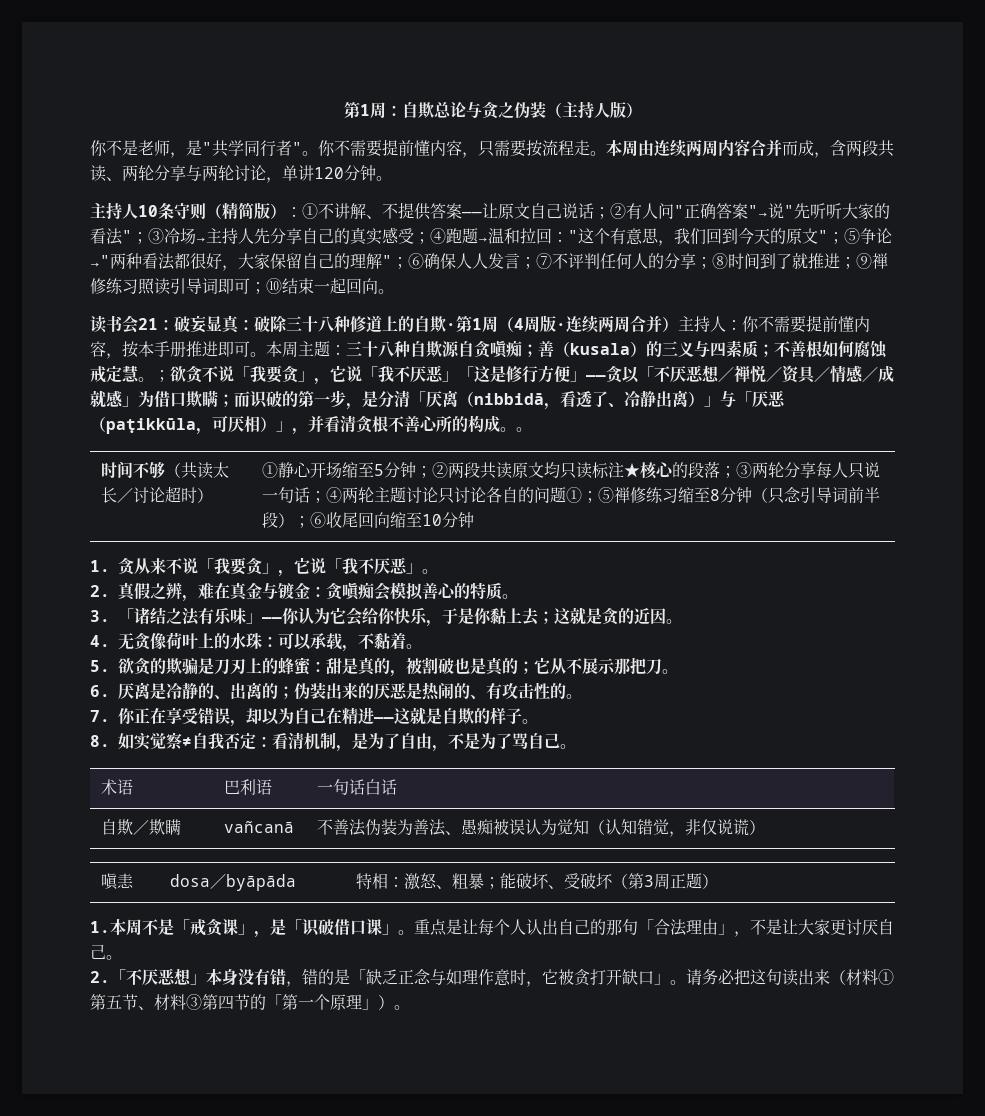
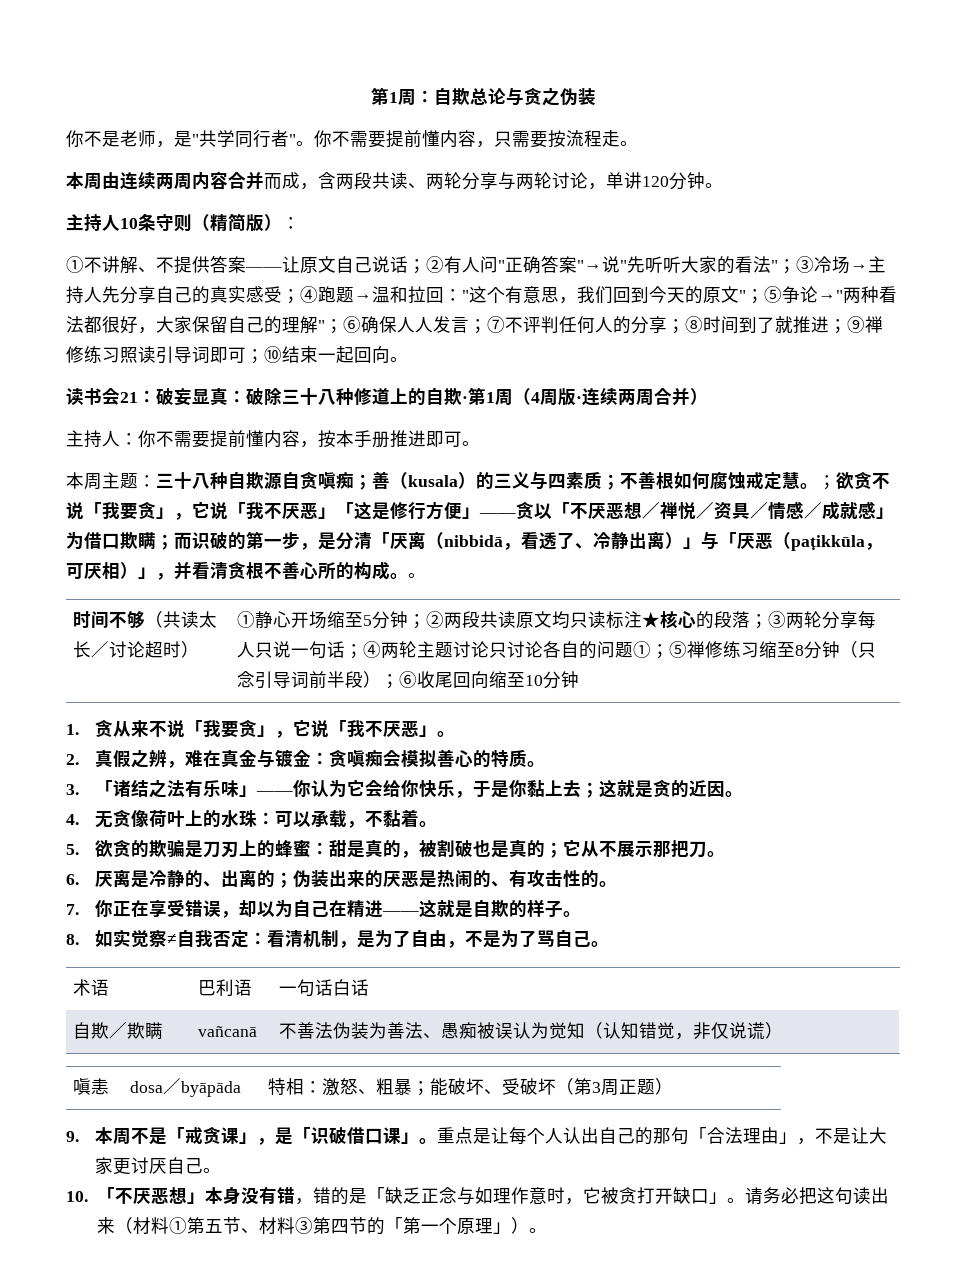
[545,101,642,118] （主持人版） -> (596, 96) none
(606, 153) none -> (638, 143) //
(302, 212) none -> (300, 223) //
(678, 324) none -> (708, 396) //
(266, 354) none -> (480, 443) //
[90,921,110,933] 1. -> [66,1131,79,1142] 9.
[90,971,110,983] 2. -> [66,1191,88,1202] 10.

